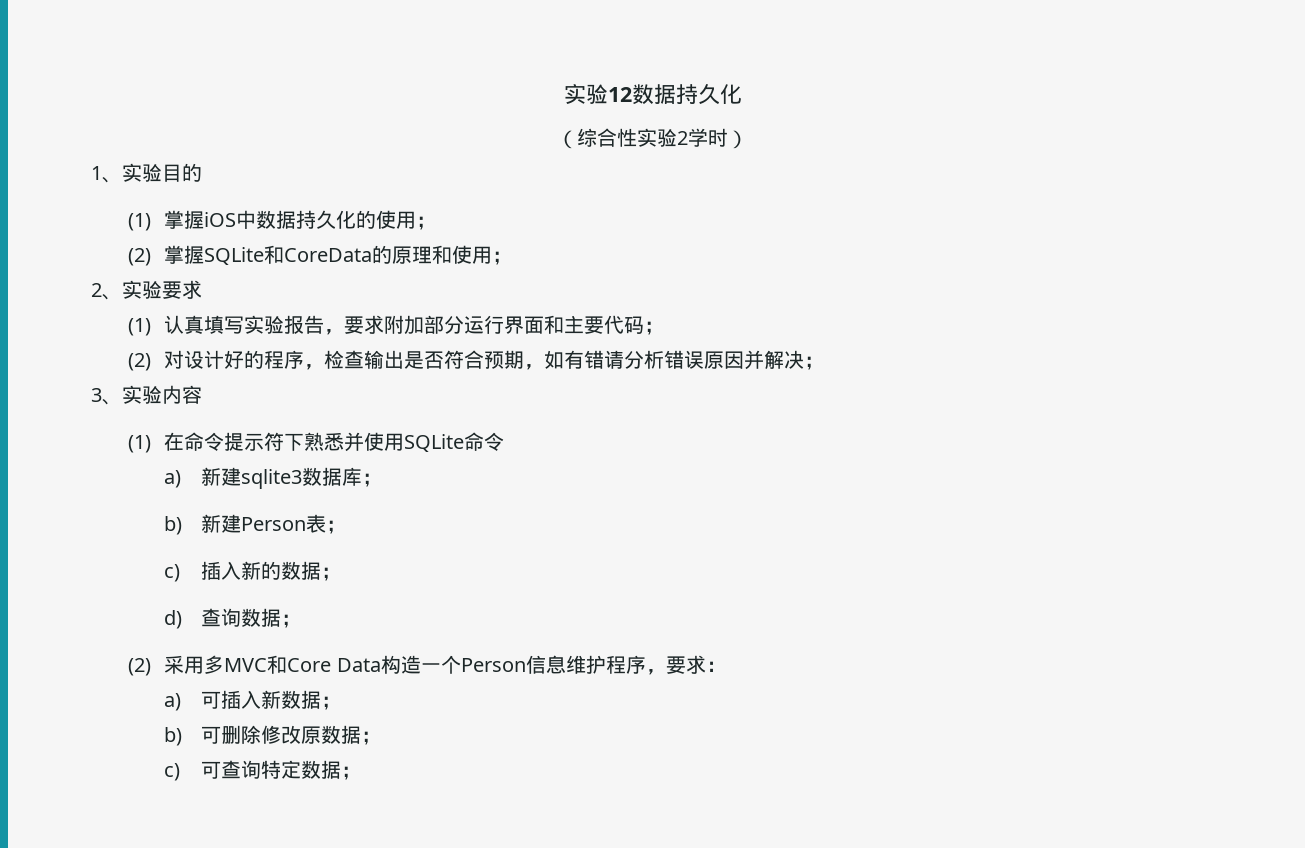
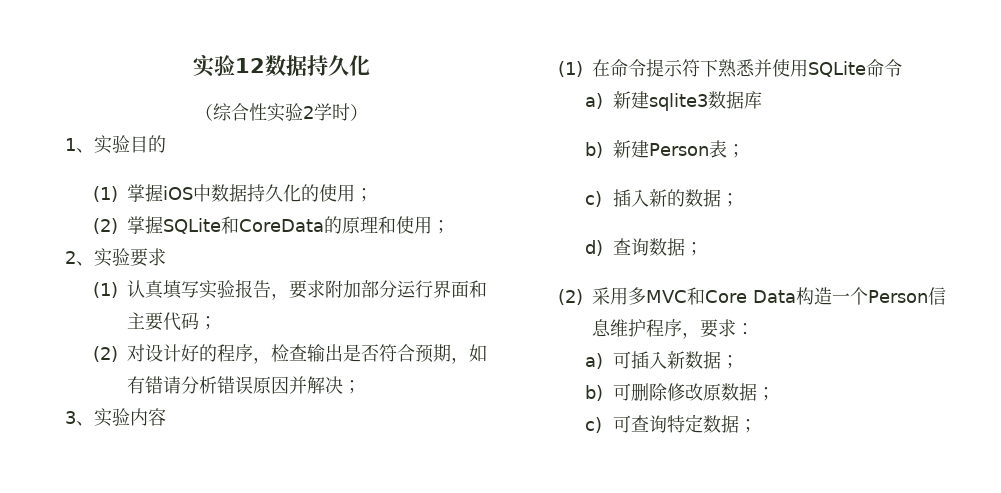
[362,473,383,487] ； -> (763, 100) none

